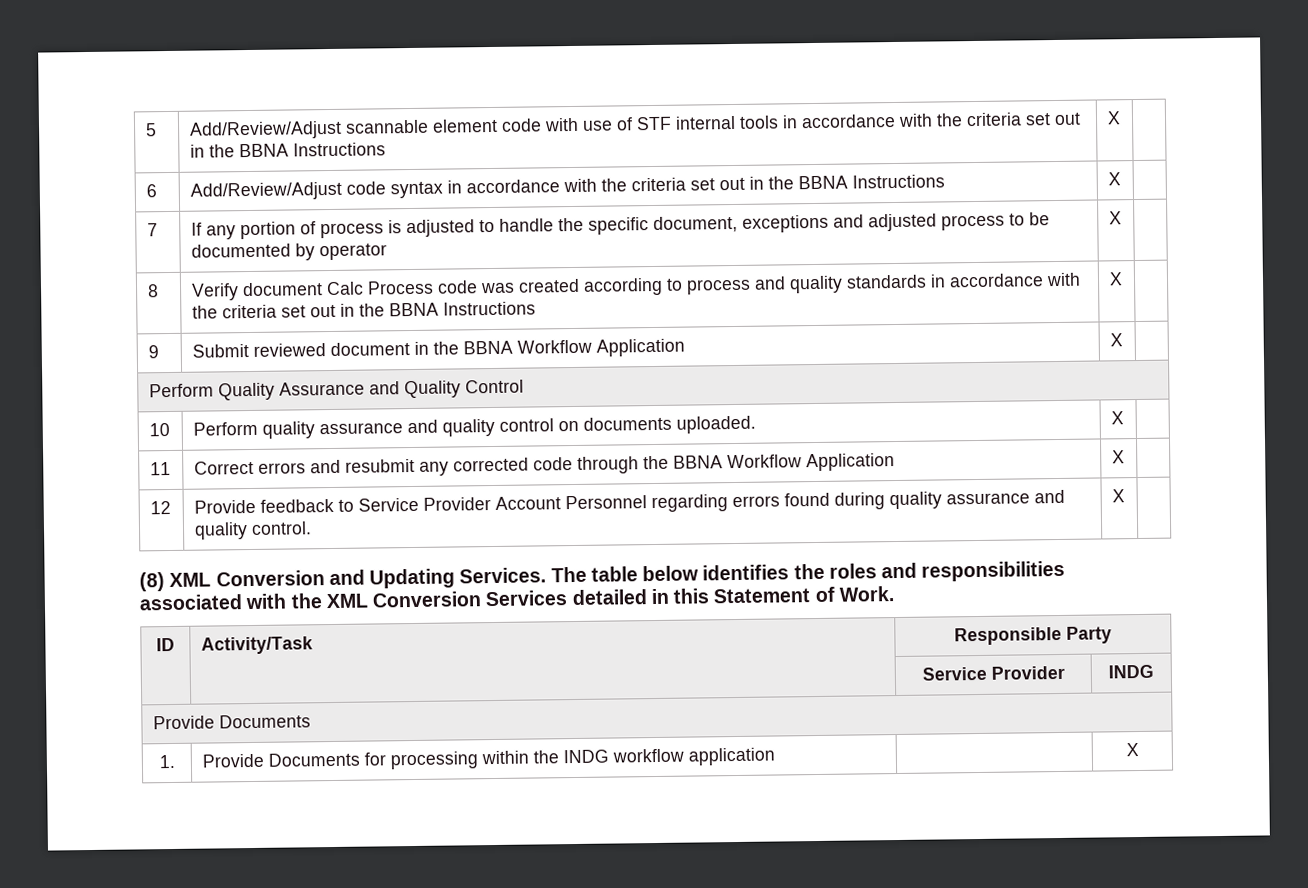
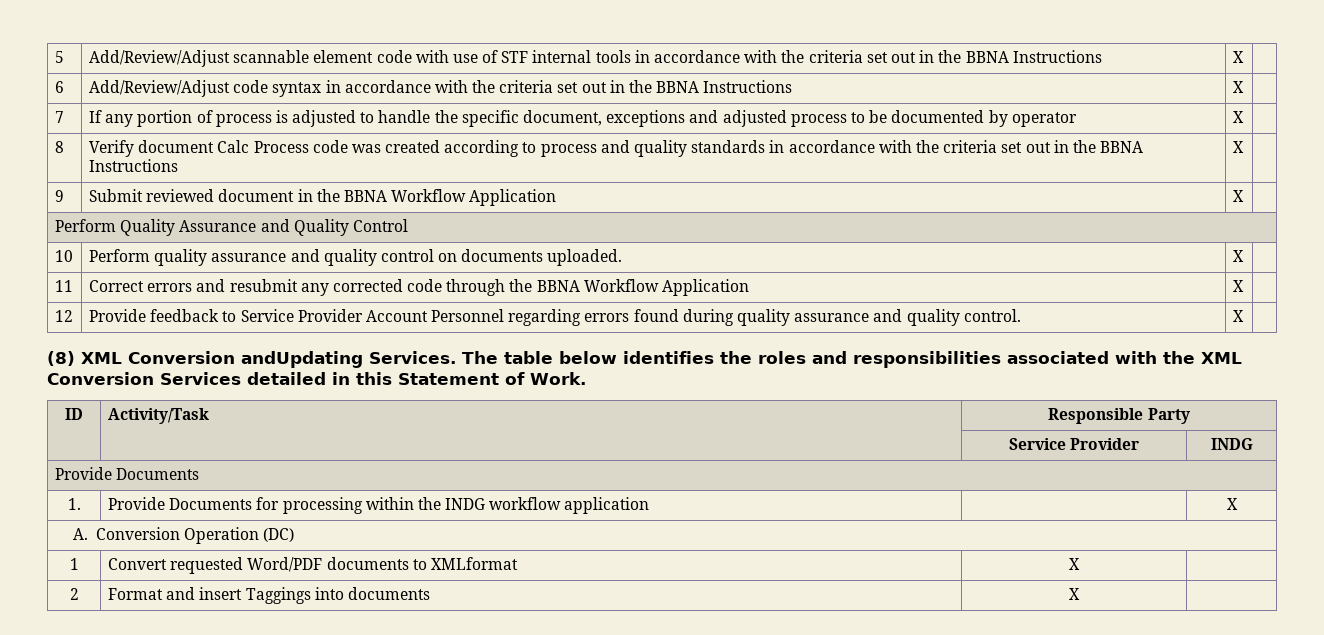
[328,568,456,589] and Updating -> [241,351,363,368] andUpdating
(1139, 750) none -> [73,527,295,544] [69,558,79,570] [107,557,518,574] [1069,558,1080,570] [69,588,79,600] [107,587,430,604] [1069,588,1080,600] // A. Conversion Operation (DC) // 1 | Convert requested Word/PDF documents to XMLformat | X | // 2 | Format and insert Taggings into documents | X |

